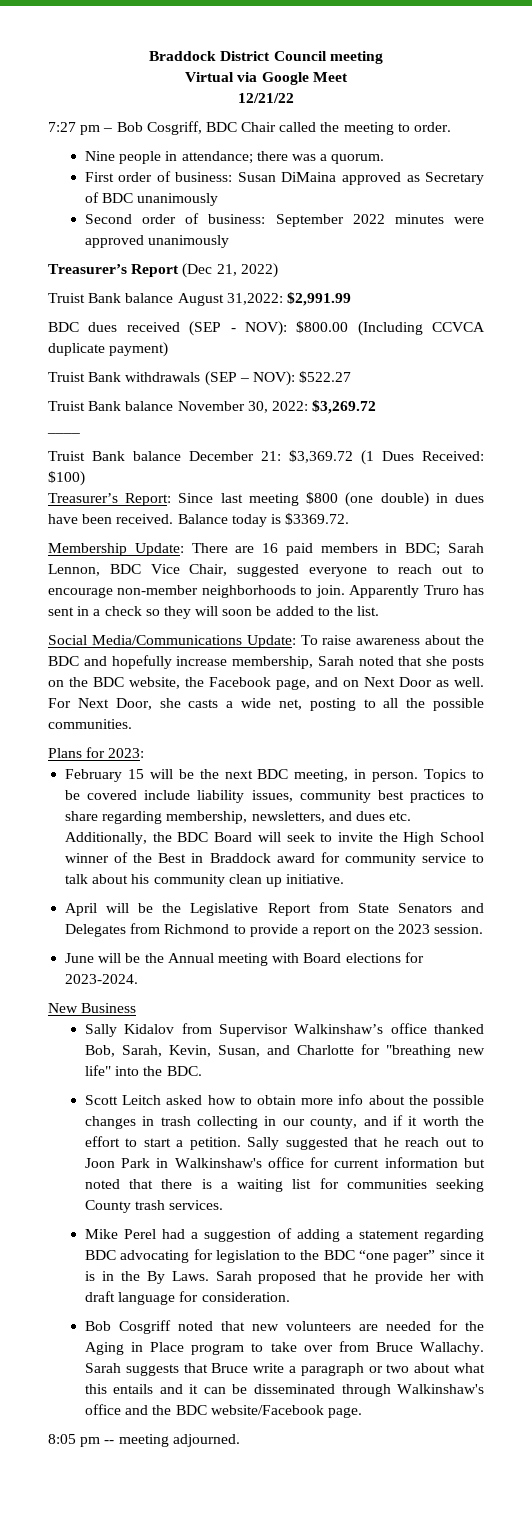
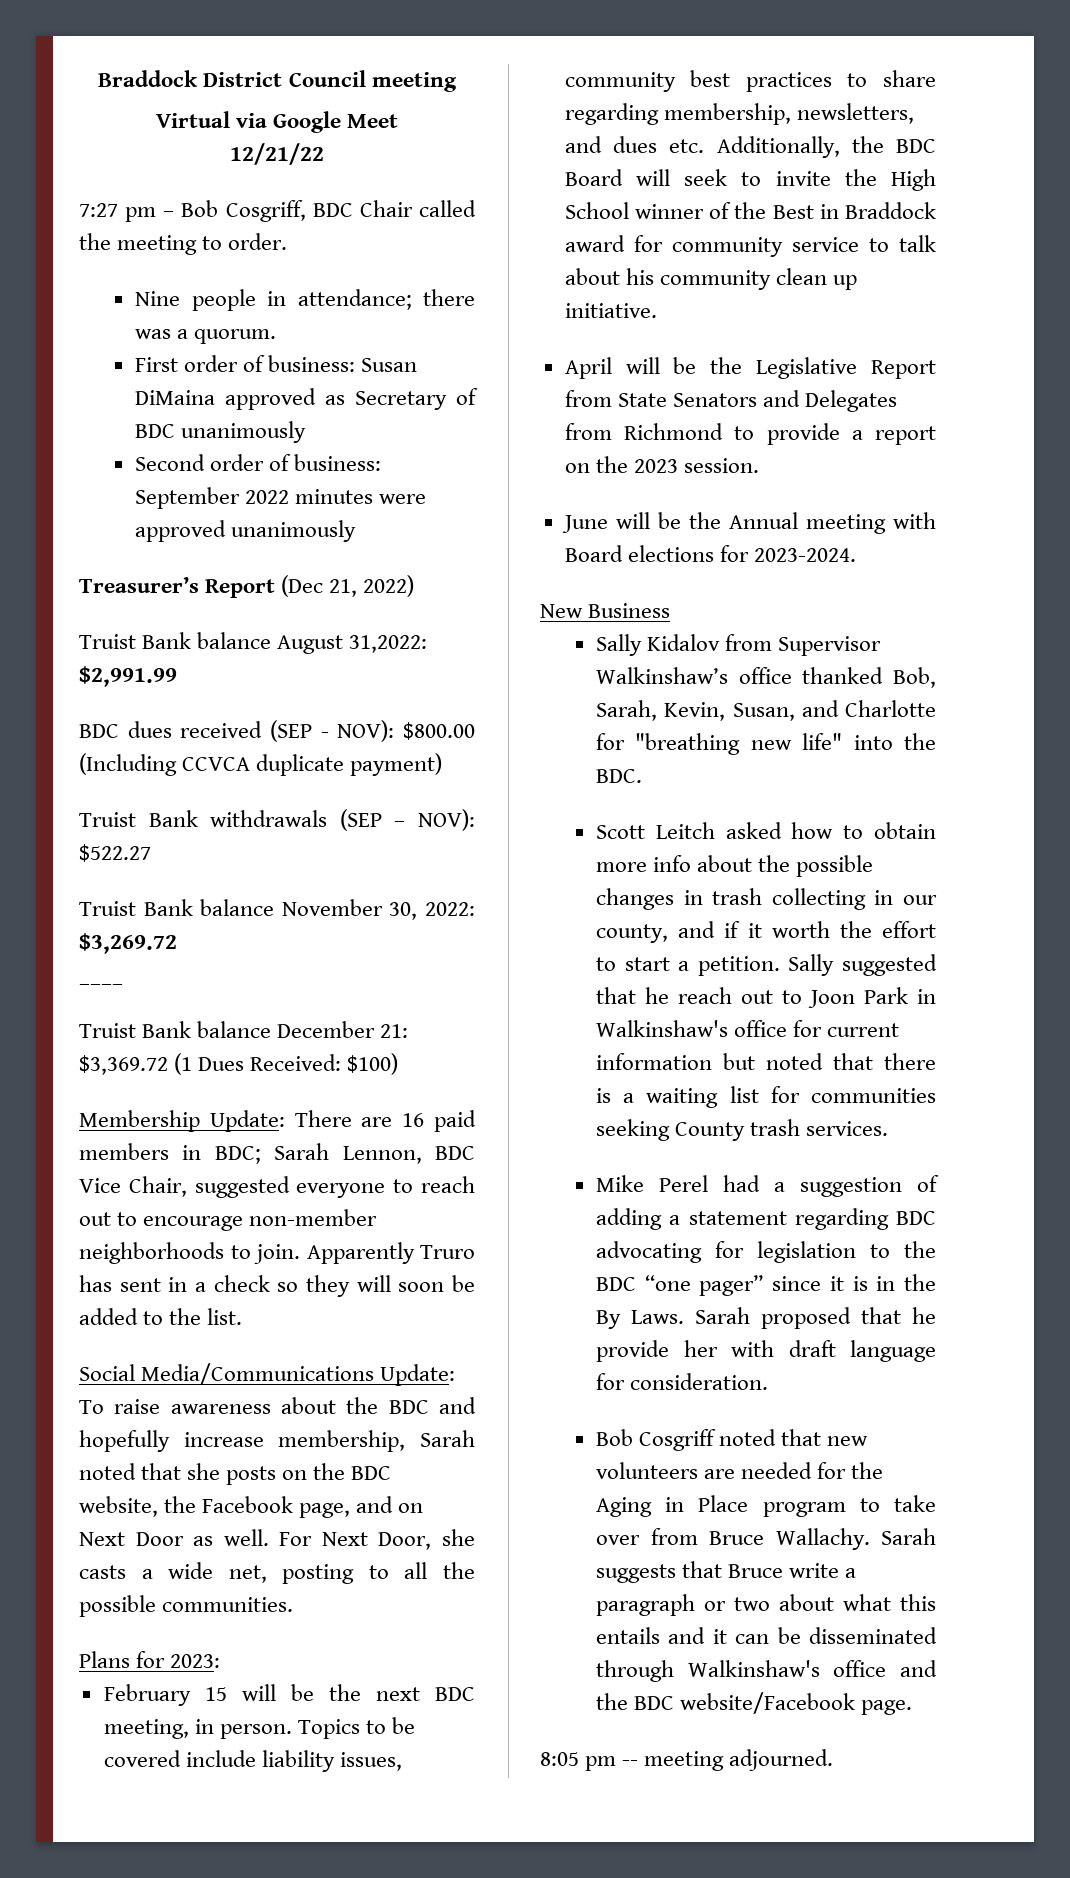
[48,492,484,507] [48,513,350,527] // Treasurer’s Report: Since last meeting $800 (one double) in dues have been received. Balance today is $3369.72. -> (399, 1064) none

